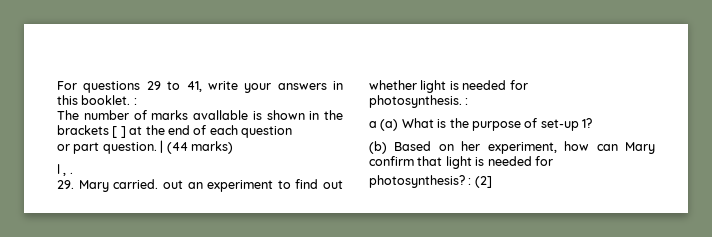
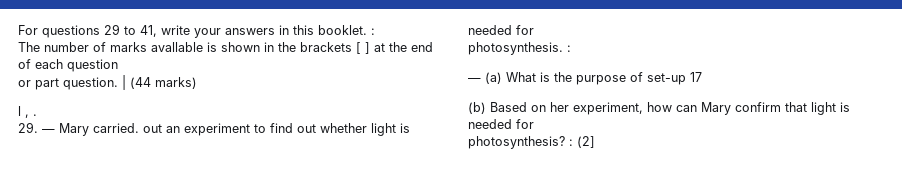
(74, 184) none -> [42,129,55,133] —
[369,121,377,128] a -> [468,78,481,82] —
[582,118,592,128] 1? -> [690,72,702,82] 17

